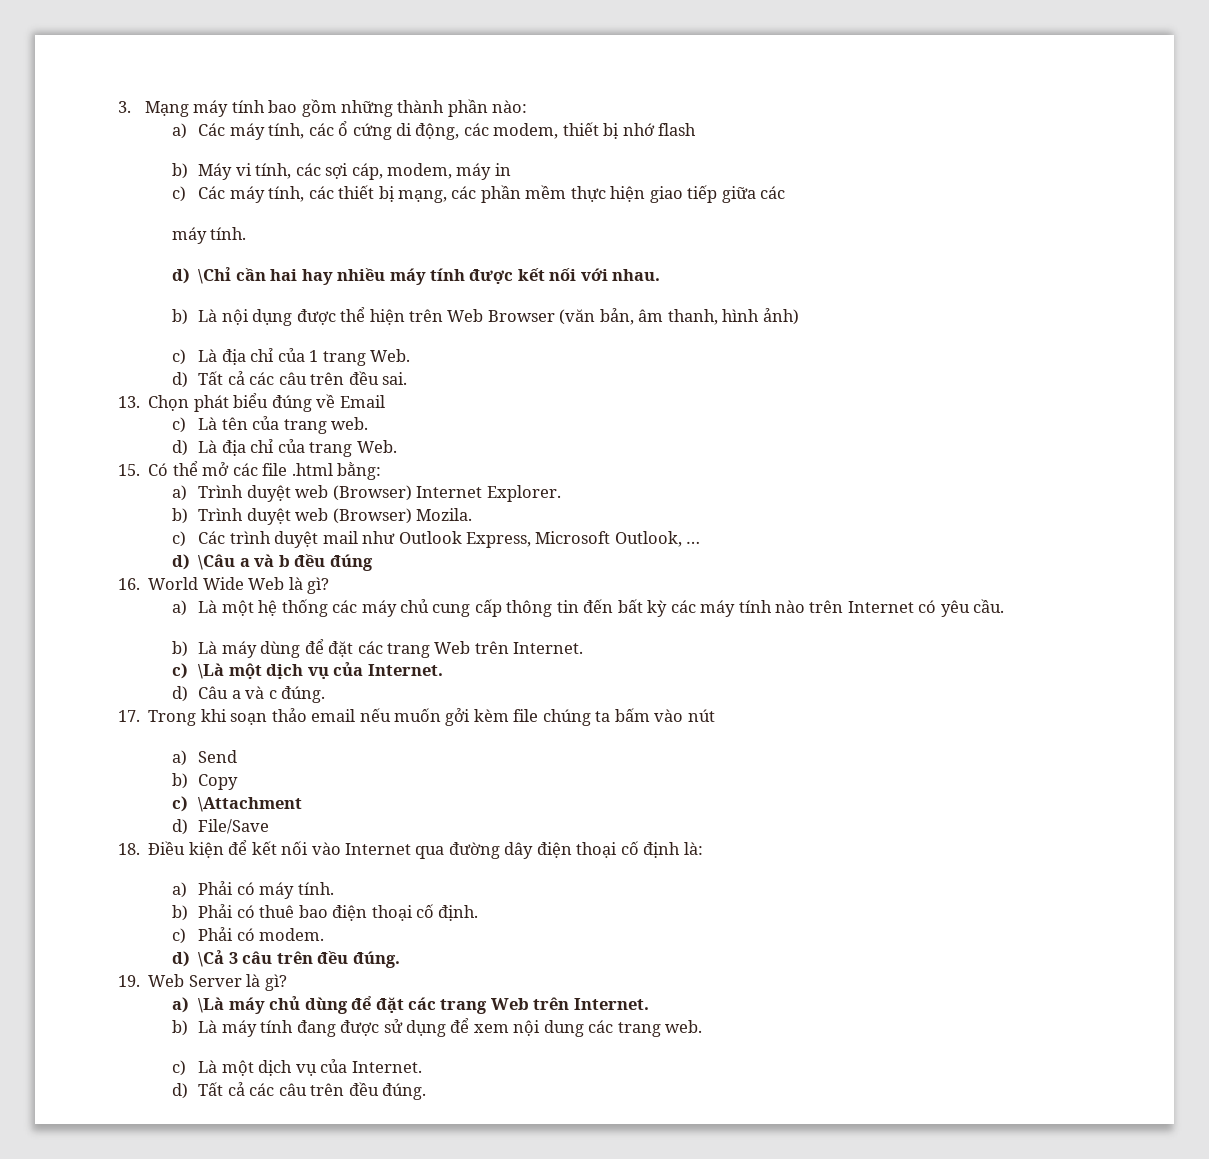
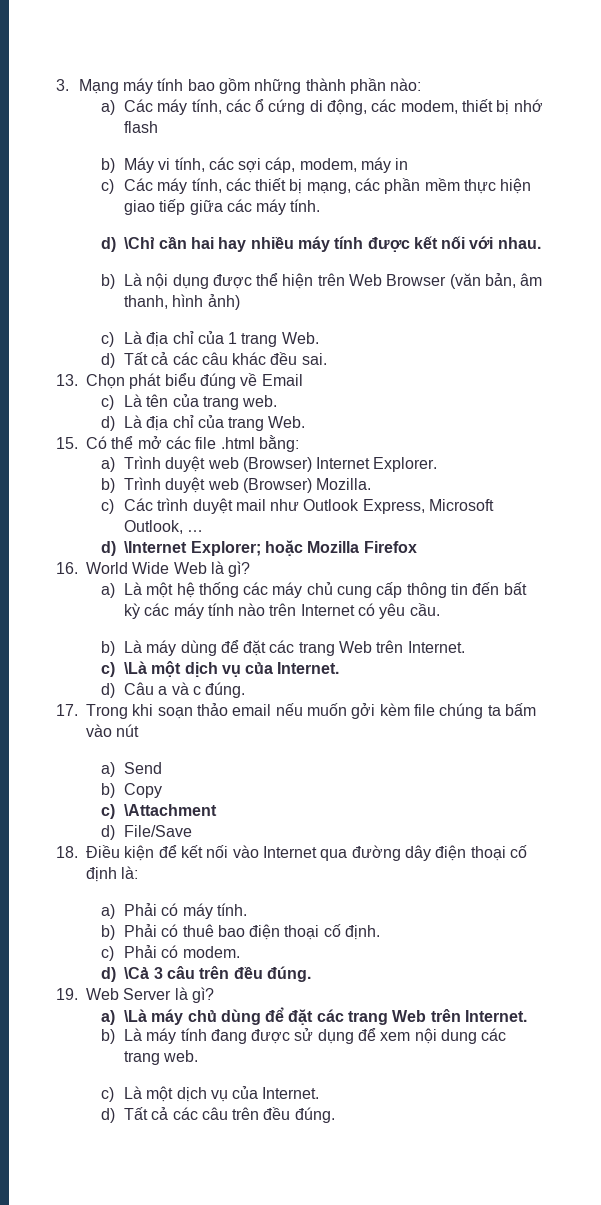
(786, 192) // -> (252, 205) none
[310,372,345,385] trên -> [232,352,267,365] khác
[416,508,473,521] Mozila. -> [316,478,372,490] Mozilla.
[198,554,373,571] \Câu a và b đều đúng -> [124,540,417,556] \Internet Explorer; hoặc Mozilla Firefox

